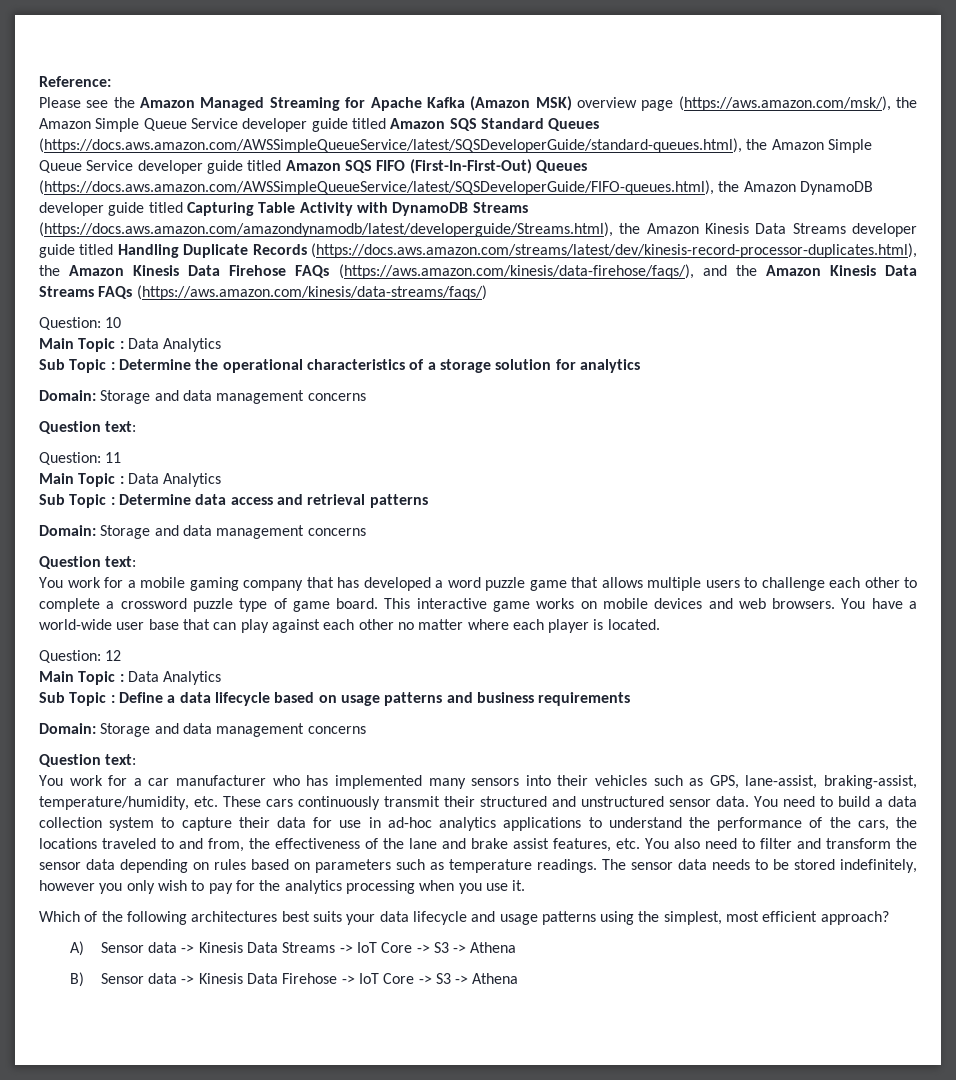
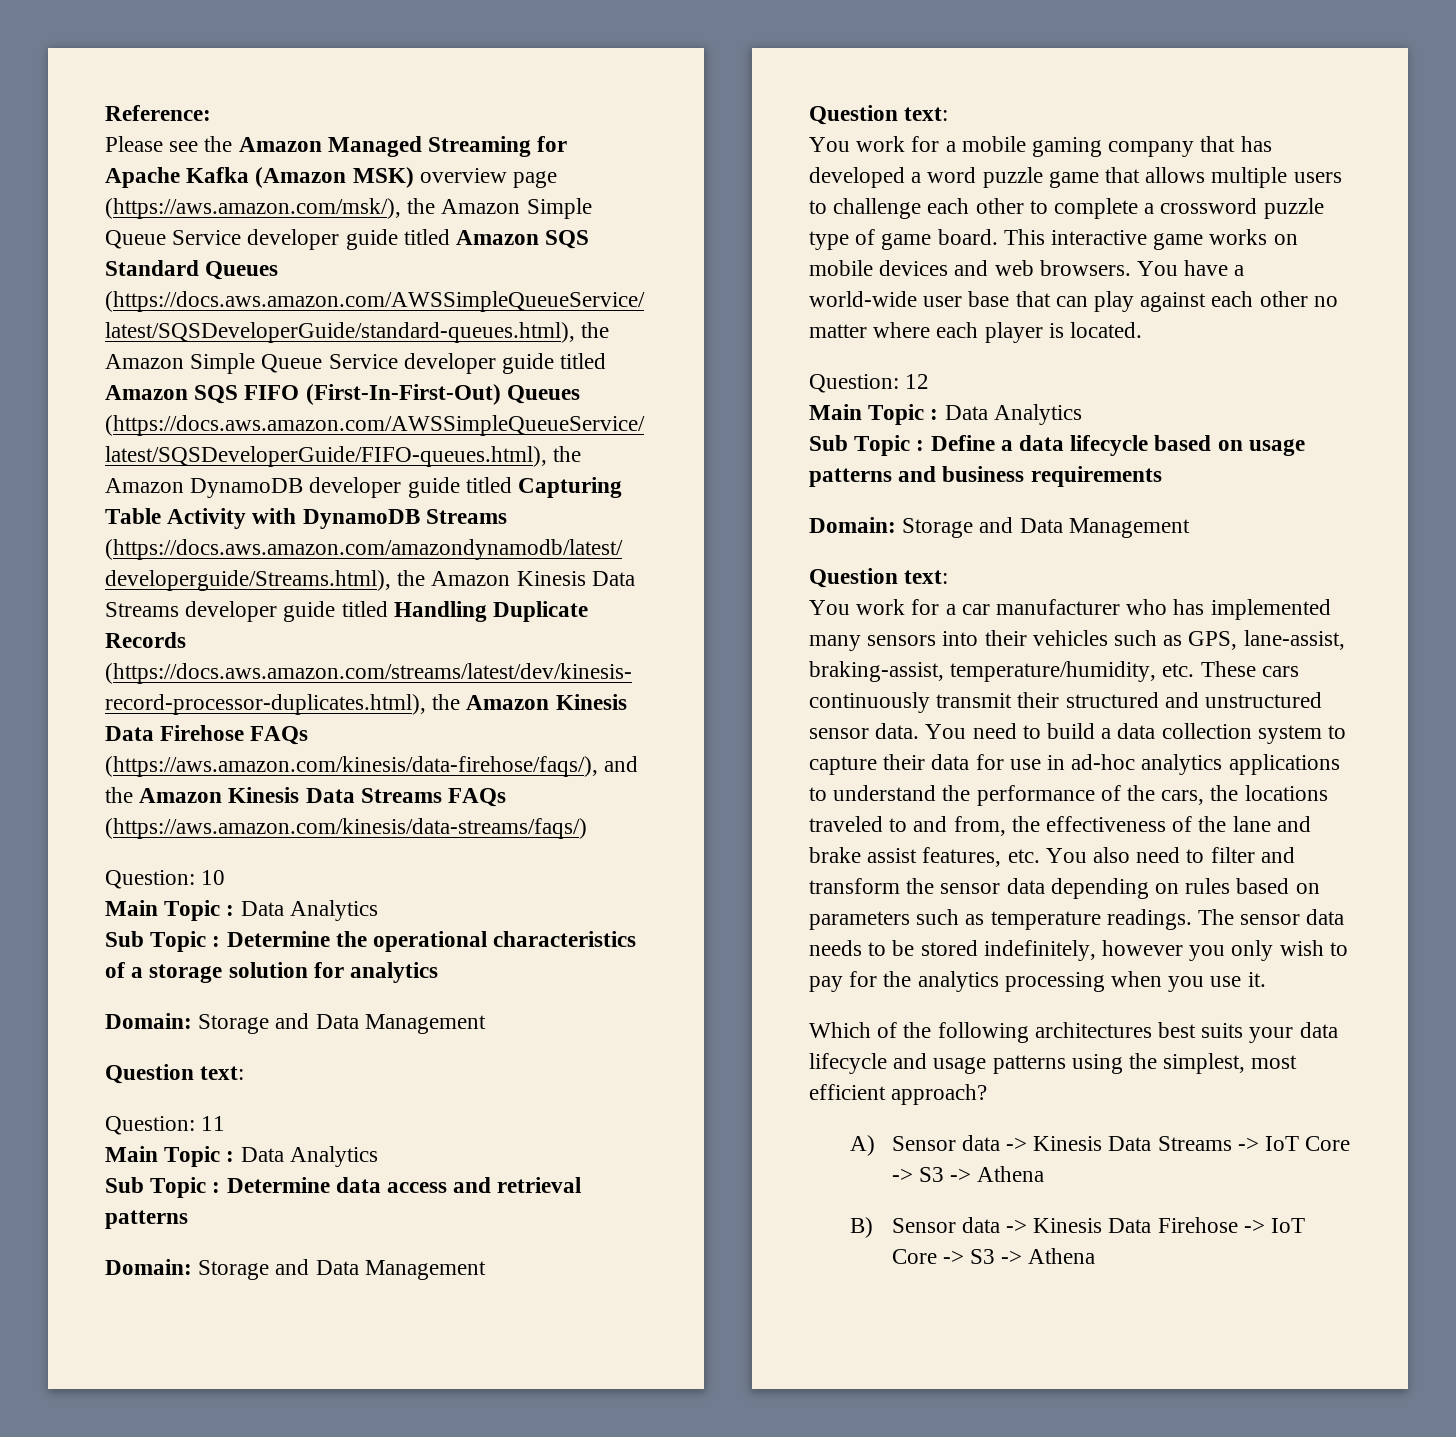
[182,390,366,404] data management concerns -> [315,1014,486,1034] Data Management
[182,525,366,539] data management concerns -> [315,1260,486,1280] Data Management
[182,723,366,737] data management concerns -> [1019,518,1190,538] Data Management

